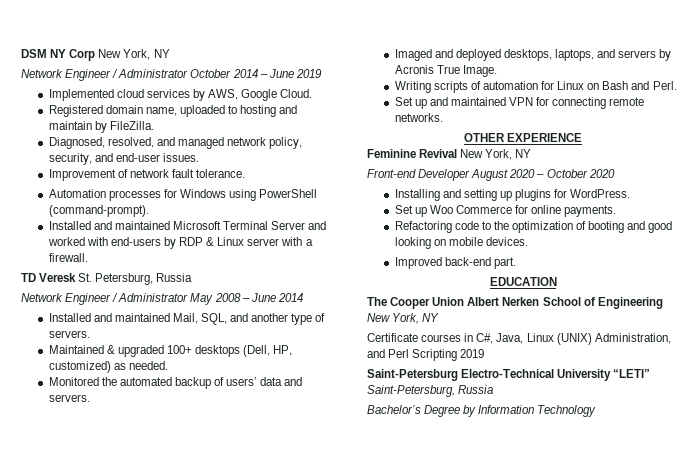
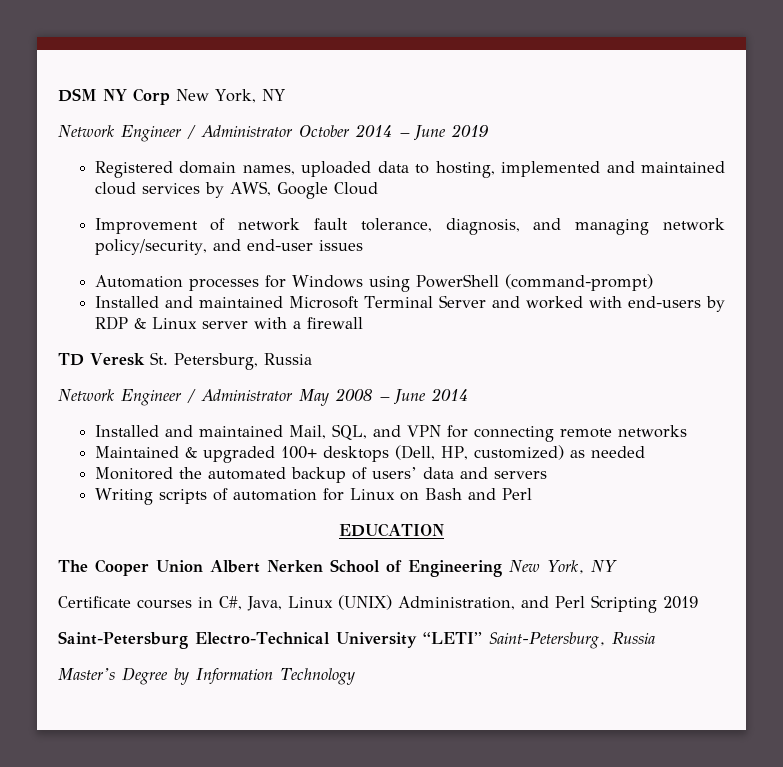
[48,89,114,101] Implemented -> [94,161,725,178] Registered domain names, uploaded data to hosting, implemented and maintained
[280,89,313,98] [48,105,298,117] [48,121,154,133] [48,137,303,149] [48,153,199,165] [48,169,245,181] Cloud. // Registered domain name, uploaded to hosting and maintain by FileZilla. // Diagnosed, resolved, and managed network policy, security, and end-user issues. // Improvement of network fault tolerance. -> [333,182,378,195] [94,218,725,235] [94,239,363,255] Cloud // Improvement of network fault tolerance, diagnosis, and managing network policy/security, and end-user issues
[48,205,149,217] (command-prompt). -> [504,274,653,291] (command-prompt)
[48,253,88,262] firewall. -> [306,317,363,329] firewall
[251,313,326,325] [48,330,90,338] another type of servers. -> [406,425,687,442] VPN for connecting remote networks
[128,361,168,370] needed. -> [590,446,645,458] needed
[48,394,90,402] [394,49,672,61] [394,65,497,77] servers. // Imaged and deployed desktops, laptops, and servers by Acronis True Image. -> [493,471,547,479] servers
[652,81,677,90] [394,97,645,109] [394,113,443,122] [463,133,583,142] [367,149,532,160] [367,169,615,181] [394,189,631,201] [394,205,617,217] [394,221,673,233] [394,237,528,249] [394,257,516,269] Perl. // Set up and maintained VPN for connecting remote networks. // OTHER EXPERIENCE // Feminine Revival New York, NY // Front-end Developer August 2020 – October 2020 // Installing and setting up plugins for WordPress. // Set up Woo Commerce for online payments. // Refactoring code to the optimization of booting and good looking on mobile devices. // Improved back-end part. -> [501,488,532,500] Perl
[367,405,421,414] Bachelor’s -> [58,668,115,680] Master’s

